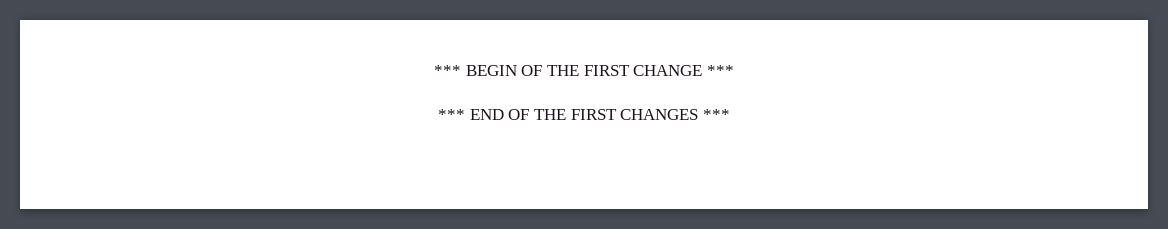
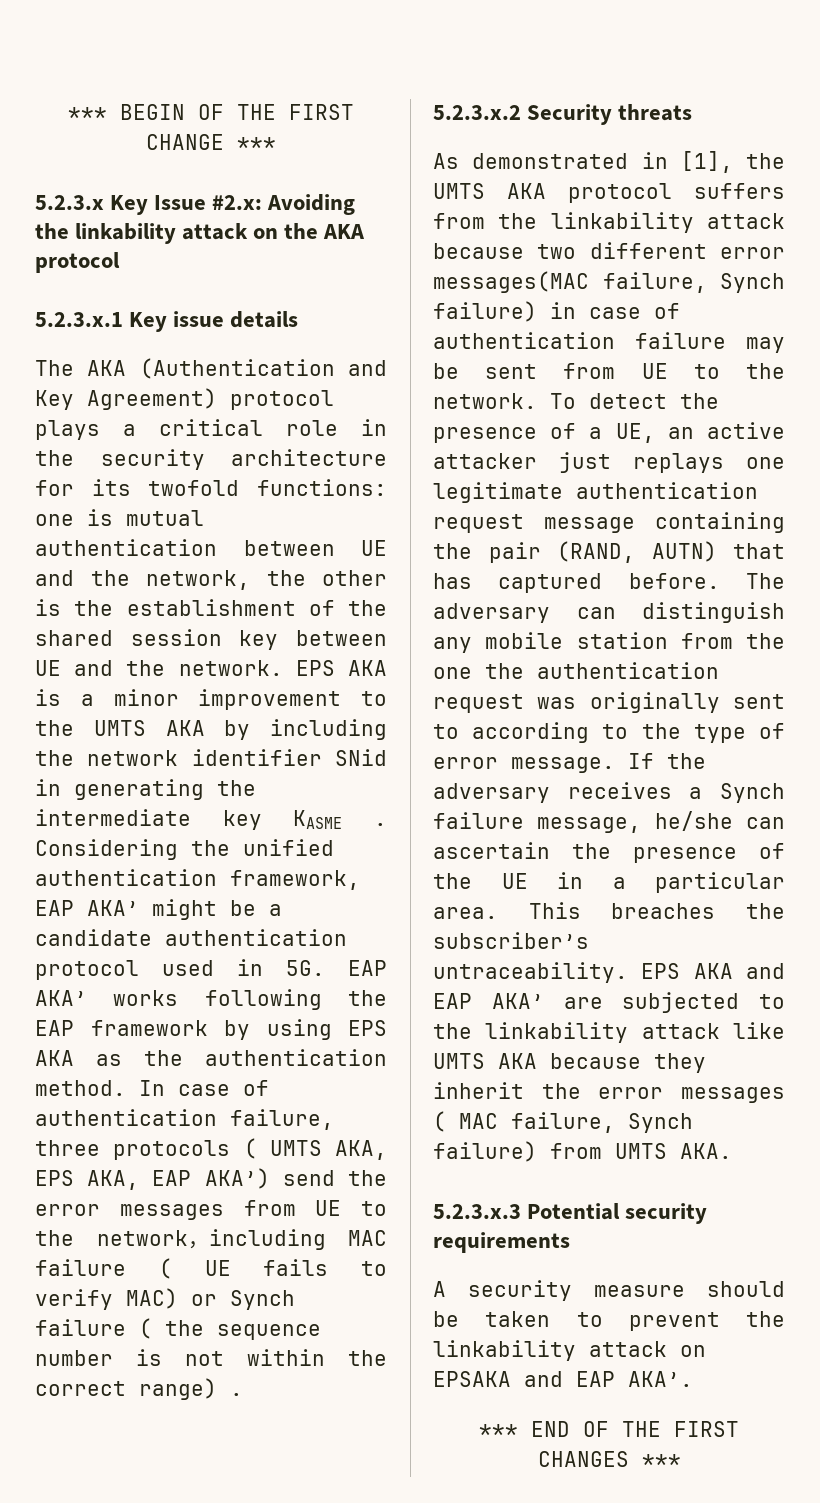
(734, 70) none -> [35,194,356,215] [35,223,366,244] [35,252,120,273] [35,311,299,332] [35,358,387,379] [35,388,334,410] [35,419,387,440] [35,449,387,470] [35,479,387,496] [35,509,204,526] [35,539,387,556] [35,570,387,590] [35,599,387,616] [35,629,387,650] [35,660,387,676] [35,689,387,710] [35,719,387,740] [35,749,387,766] [35,779,256,800] [35,809,387,830] [35,839,334,860] [35,869,360,890] [35,899,282,920] [35,929,347,946] [35,959,387,980] [35,989,387,1010] [35,1019,387,1040] [35,1049,387,1066] [35,1080,269,1096] [35,1109,334,1130] [35,1138,387,1160] [35,1168,387,1190] [35,1200,387,1220] [35,1229,387,1250] [35,1258,387,1279] [35,1288,295,1310] [35,1318,321,1340] [35,1349,387,1366] [35,1378,243,1400] [433,104,693,125] [433,151,785,173] [433,183,785,203] [433,212,785,233] [433,242,785,259] [433,271,785,293] [433,301,680,322] [433,332,785,353] [433,363,785,379] [433,393,719,409] [433,422,785,443] [433,452,785,473] [433,482,758,503] [433,512,785,533] [433,541,785,563] [433,573,785,593] [433,602,785,623] [433,632,785,653] [433,662,719,679] [433,692,785,713] [433,722,785,743] [433,753,706,773] [433,782,785,803] [433,811,785,833] [433,842,785,863] [433,872,785,893] [433,902,785,919] [433,932,589,949] [433,962,785,983] [433,992,785,1013] [433,1022,785,1043] [433,1053,706,1073] [433,1082,785,1103] [433,1111,693,1133] [433,1141,732,1162] [433,1203,708,1224] [433,1232,570,1253] [433,1280,785,1301] [433,1311,785,1331] [433,1340,706,1361] [433,1371,693,1387] // 5.2.3.x Key Issue #2.x: Avoiding the linkability attack on the AKA protocol // 5.2.3.x.1 Key issue details // The AKA (Authentication and Key Agreement) protocol plays a critical role in the security architecture for its twofold functions: one is mutual authentication between UE and the network, the other is the establishment of the shared session key between UE and the network. EPS AKA is a minor improvement to the UMTS AKA by including the network identifier SNid in generating the intermediate key KASME . Considering the unified authentication framework, EAP AKA’ might be a candidate authentication protocol used in 5G. EAP AKA’ works following the EAP framework by using EPS AKA as the authentication method. In case of authentication failure, three protocols ( UMTS AKA, EPS AKA, EAP AKA’) send the error messages from UE to the network，including MAC failure ( UE fails to verify MAC) or Synch failure ( the sequence number is not within the correct range) . // 5.2.3.x.2 Security threats // As demonstrated in [1], the UMTS AKA protocol suffers from the linkability attack because two different error messages(MAC failure, Synch failure) in case of authentication failure may be sent from UE to the network. To detect the presence of a UE, an active attacker just replays one legitimate authentication request message containing the pair (RAND, AUTN) that has captured before. The adversary can distinguish any mobile station from the one the authentication request was originally sent to according to the type of error message. If the adversary receives a Synch failure message, he/she can ascertain the presence of the UE in a particular area. This breaches the subscriber’s untraceability. EPS AKA and EAP AKA’ are subjected to the linkability attack like UMTS AKA because they inherit the error messages ( MAC failure, Synch failure) from UMTS AKA. // 5.2.3.x.3 Potential security requirements // A security measure should be taken to prevent the linkability attack on EPSAKA and EAP AKA’.

